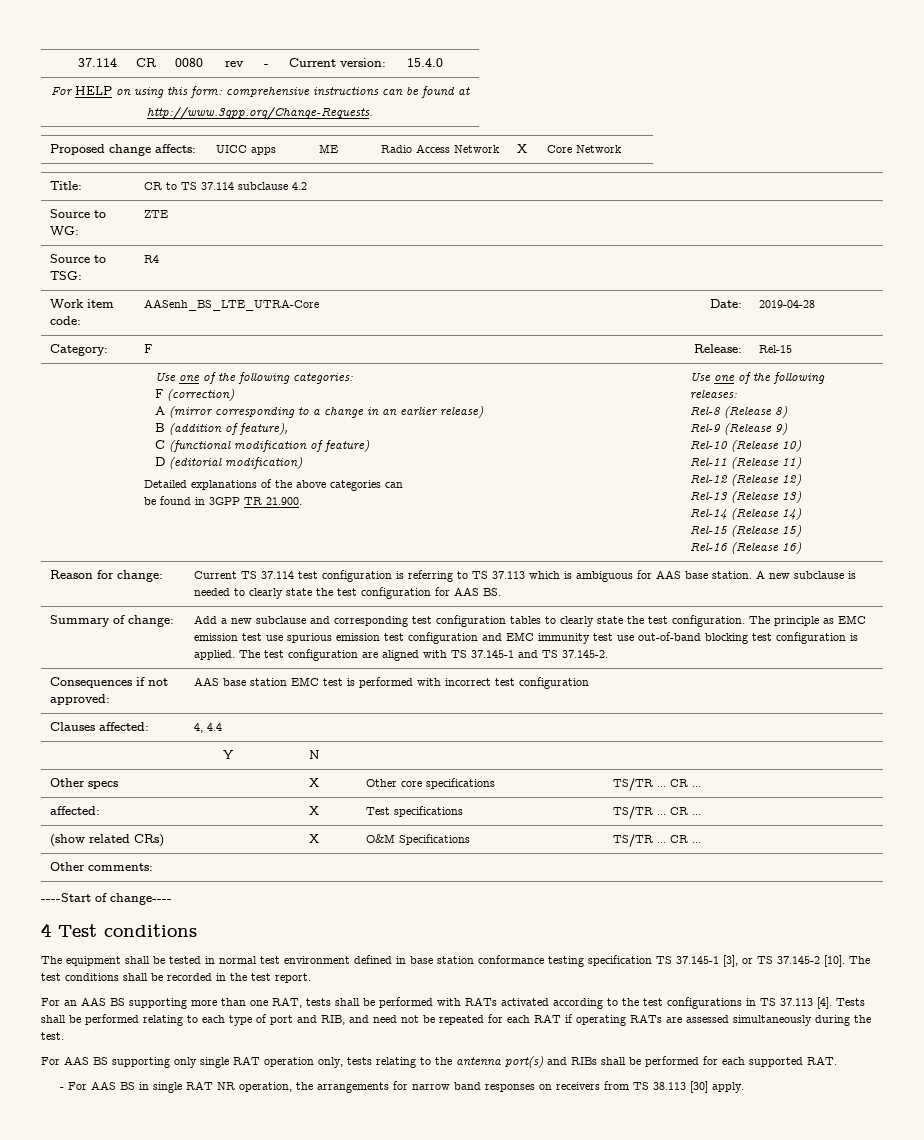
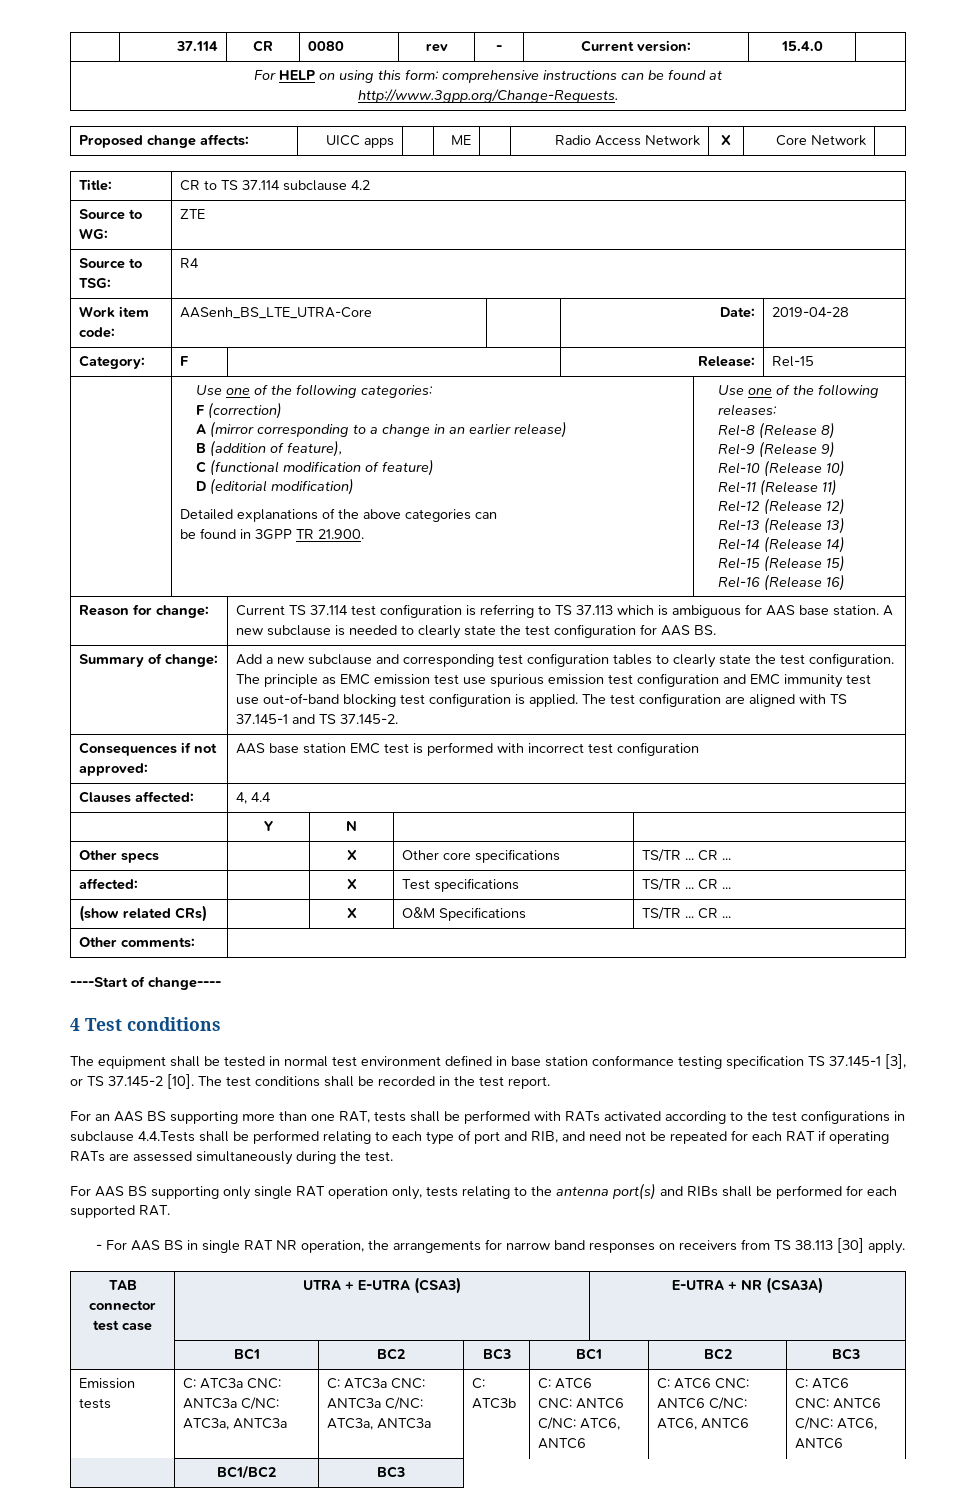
[760,997,865,1009] TS 37.113 [4]. Tests -> [70,1131,195,1142] subclause 4.4.Tests
(745, 1087) none -> [108,1280,137,1290] [89,1300,156,1311] [93,1320,152,1331] [303,1277,462,1294] [672,1277,823,1294] [233,1348,260,1360] [377,1348,406,1360] [482,1348,511,1360] [576,1348,602,1360] [703,1348,732,1360] [832,1348,860,1360] [79,1378,136,1389] [79,1398,112,1409] [183,1378,282,1389] [183,1397,280,1410] [183,1418,288,1430] [327,1378,426,1389] [327,1397,424,1410] [327,1418,432,1430] [472,1378,486,1389] [472,1398,517,1409] [538,1378,593,1389] [538,1398,625,1409] [538,1417,621,1430] [538,1438,587,1449] [657,1378,750,1389] [657,1397,748,1410] [657,1418,750,1430] [795,1378,850,1389] [795,1398,882,1409] [795,1417,878,1430] [795,1438,844,1449] [217,1465,276,1479] [377,1466,406,1478] // TAB connector test case | UTRA + E-UTRA (CSA3) | E-UTRA + NR (CSA3A) // | BC1 | BC2 | BC3 | BC1 | BC2 | BC3 // Emission tests | C: ATC3a CNC: ANTC3a C/NC: ATC3a, ANTC3a | C: ATC3a CNC: ANTC3a C/NC: ATC3a, ANTC3a | C: ATC3b | C: ATC6 // CNC: ANTC6 C/NC: ATC6, ANTC6 | C: ATC6 CNC: ANTC6 C/NC: ATC6, ANTC6 | C: ATC6 // CNC: ANTC6 C/NC: ATC6, ANTC6 // | BC1/BC2 | BC3

